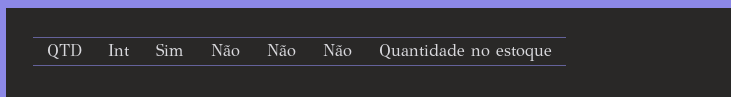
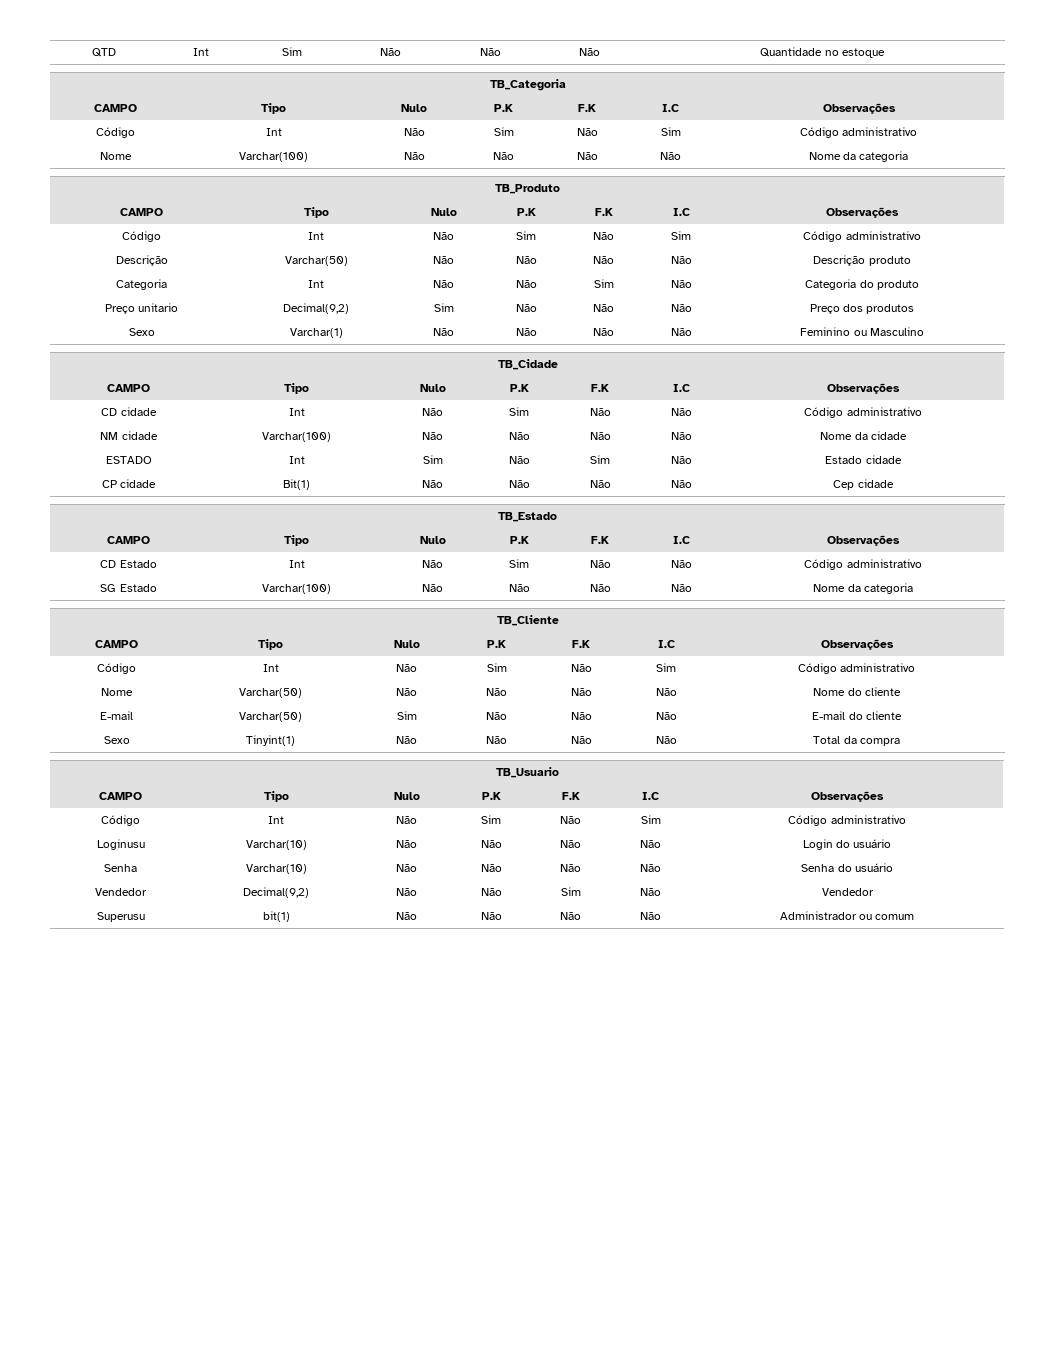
(552, 54) none -> [489,79,566,91] [94,104,137,112] [261,103,286,114] [401,104,427,112] [494,104,513,112] [578,104,596,112] [662,104,679,112] [822,103,896,114] [96,127,135,138] [265,128,282,136] [403,128,425,136] [493,127,514,136] [576,128,598,136] [660,127,681,136] [799,127,918,138] [100,152,132,160] [239,152,308,162] [403,152,425,160] [493,152,514,160] [576,152,598,160] [660,152,681,160] [808,151,909,162] [495,184,560,194] [120,208,163,216] [303,207,329,218] [430,208,457,216] [516,208,536,216] [594,208,613,216] [672,208,690,216] [826,207,899,218] [122,231,161,242] [308,232,324,240] [433,232,454,240] [516,231,536,240] [593,232,614,240] [671,231,691,240] [803,231,921,242] [115,255,168,266] [284,256,348,266] [433,256,454,264] [515,256,537,264] [593,256,614,264] [670,256,692,264] [813,255,911,266] [116,279,167,290] [308,280,324,288] [433,280,454,288] [515,280,537,288] [593,279,614,288] [670,280,692,288] [805,279,919,290] [104,303,179,314] [283,303,349,314] [433,303,454,312] [515,304,537,312] [593,304,614,312] [670,304,692,312] [809,304,915,314] [128,328,155,336] [289,328,343,338] [433,328,454,336] [515,328,537,336] [593,328,614,336] [670,328,692,336] [800,327,924,336] [497,359,558,370] [107,384,150,392] [284,383,309,394] [419,384,446,392] [509,384,529,392] [591,384,609,392] [672,384,690,392] [827,383,900,394] [101,407,157,416] [288,408,305,416] [422,408,443,416] [509,407,529,416] [589,408,611,416] [670,408,692,416] [804,407,922,418] [100,431,158,440] [262,432,331,442] [422,432,443,440] [508,432,530,440] [589,432,611,440] [670,432,692,440] [820,431,907,440] [105,456,152,464] [288,456,305,464] [422,455,443,464] [508,456,530,464] [590,455,610,464] [670,456,692,464] [825,455,902,464] [101,479,157,488] [283,479,310,490] [422,480,443,488] [508,480,530,488] [589,480,611,488] [670,480,692,488] [833,479,894,490] [498,512,557,522] [107,536,150,544] [284,535,309,546] [419,536,446,544] [509,536,529,544] [591,536,609,544] [672,536,690,544] [827,535,900,546] [100,560,157,568] [288,560,305,568] [422,560,443,568] [509,559,529,568] [589,560,611,568] [670,560,692,568] [804,559,922,570] [100,584,157,592] [262,584,331,594] [422,584,443,592] [508,584,530,592] [589,584,611,592] [670,584,692,592] [813,583,913,594] [496,615,559,626] [95,640,138,648] [258,639,283,650] [393,640,420,648] [487,640,506,648] [572,640,590,648] [657,640,675,648] [820,639,894,650] [97,663,136,674] [262,664,279,672] [396,664,417,672] [486,663,507,672] [570,664,592,672] [656,663,676,672] [797,663,916,674] [101,688,133,696] [239,688,302,698] [396,688,417,696] [486,688,507,696] [570,688,592,696] [655,688,677,696] [813,687,901,696] [100,711,133,720] [239,712,302,722] [396,711,417,720] [486,712,507,720] [570,712,592,720] [655,712,677,720] [812,711,902,720] [103,736,130,744] [246,735,295,746] [396,736,417,744] [486,736,507,744] [570,736,592,744] [655,736,677,744] [813,736,900,746] [495,767,559,778] [99,792,142,800] [263,791,289,802] [393,792,420,800] [481,792,501,800] [561,792,580,800] [642,792,659,800] [811,791,884,802] [101,815,140,826] [268,816,284,824] [396,816,417,824] [481,815,501,824] [560,816,581,824] [640,815,661,824] [788,815,906,826] [96,839,145,850] [245,840,307,850] [396,840,417,848] [480,840,502,848] [560,840,581,848] [640,840,661,848] [802,839,892,850] [104,864,137,872] [245,864,307,874] [396,864,417,872] [480,864,502,872] [560,864,581,872] [640,864,661,872] [801,863,893,872] [95,888,147,896] [243,887,309,898] [396,888,417,896] [480,888,502,896] [560,887,581,896] [640,888,661,896] [821,888,874,896] [96,912,145,922] [262,911,290,922] [396,912,417,920] [480,912,502,920] [560,912,581,920] [640,912,661,920] [779,911,915,920] // TB_Categoria // CAMPO | Tipo | Nulo | P.K | F.K | I.C | Observações // Código | Int | Não | Sim | Não | Sim | Código administrativo // Nome | Varchar(100) | Não | Não | Não | Não | Nome da categoria // TB_Produto // CAMPO | Tipo | Nulo | P.K | F.K | I.C | Observações // Código | Int | Não | Sim | Não | Sim | Código administrativo // Descrição | Varchar(50) | Não | Não | Não | Não | Descrição produto // Categoria | Int | Não | Não | Sim | Não | Categoria do produto // Preço unitario | Decimal(9,2) | Sim | Não | Não | Não | Preço dos produtos // Sexo | Varchar(1) | Não | Não | Não | Não | Feminino ou Masculino // TB_Cidade // CAMPO | Tipo | Nulo | P.K | F.K | I.C | Observações // CD cidade | Int | Não | Sim | Não | Não | Código administrativo // NM cidade | Varchar(100) | Não | Não | Não | Não | Nome da cidade // ESTADO | Int | Sim | Não | Sim | Não | Estado cidade // CP cidade | Bit(1) | Não | Não | Não | Não | Cep cidade // TB_Estado // CAMPO | Tipo | Nulo | P.K | F.K | I.C | Observações // CD Estado | Int | Não | Sim | Não | Não | Código administrativo // SG Estado | Varchar(100) | Não | Não | Não | Não | Nome da categoria // TB_Cliente // CAMPO | Tipo | Nulo | P.K | F.K | I.C | Observações // Código | Int | Não | Sim | Não | Sim | Código administrativo // Nome | Varchar(50) | Não | Não | Não | Não | Nome do cliente // E-mail | Varchar(50) | Sim | Não | Não | Não | E-mail do cliente // Sexo | Tinyint(1) | Não | Não | Não | Não | Total da compra // TB_Usuario // CAMPO | Tipo | Nulo | P.K | F.K | I.C | Observações // Código | Int | Não | Sim | Não | Sim | Código administrativo // Loginusu | Varchar(10) | Não | Não | Não | Não | Login do usuário // Senha | Varchar(10) | Não | Não | Não | Não | Senha do usuário // Vendedor | Decimal(9,2) | Não | Não | Sim | Não | Vendedor // Superusu | bit(1) | Não | Não | Não | Não | Administrador ou comum

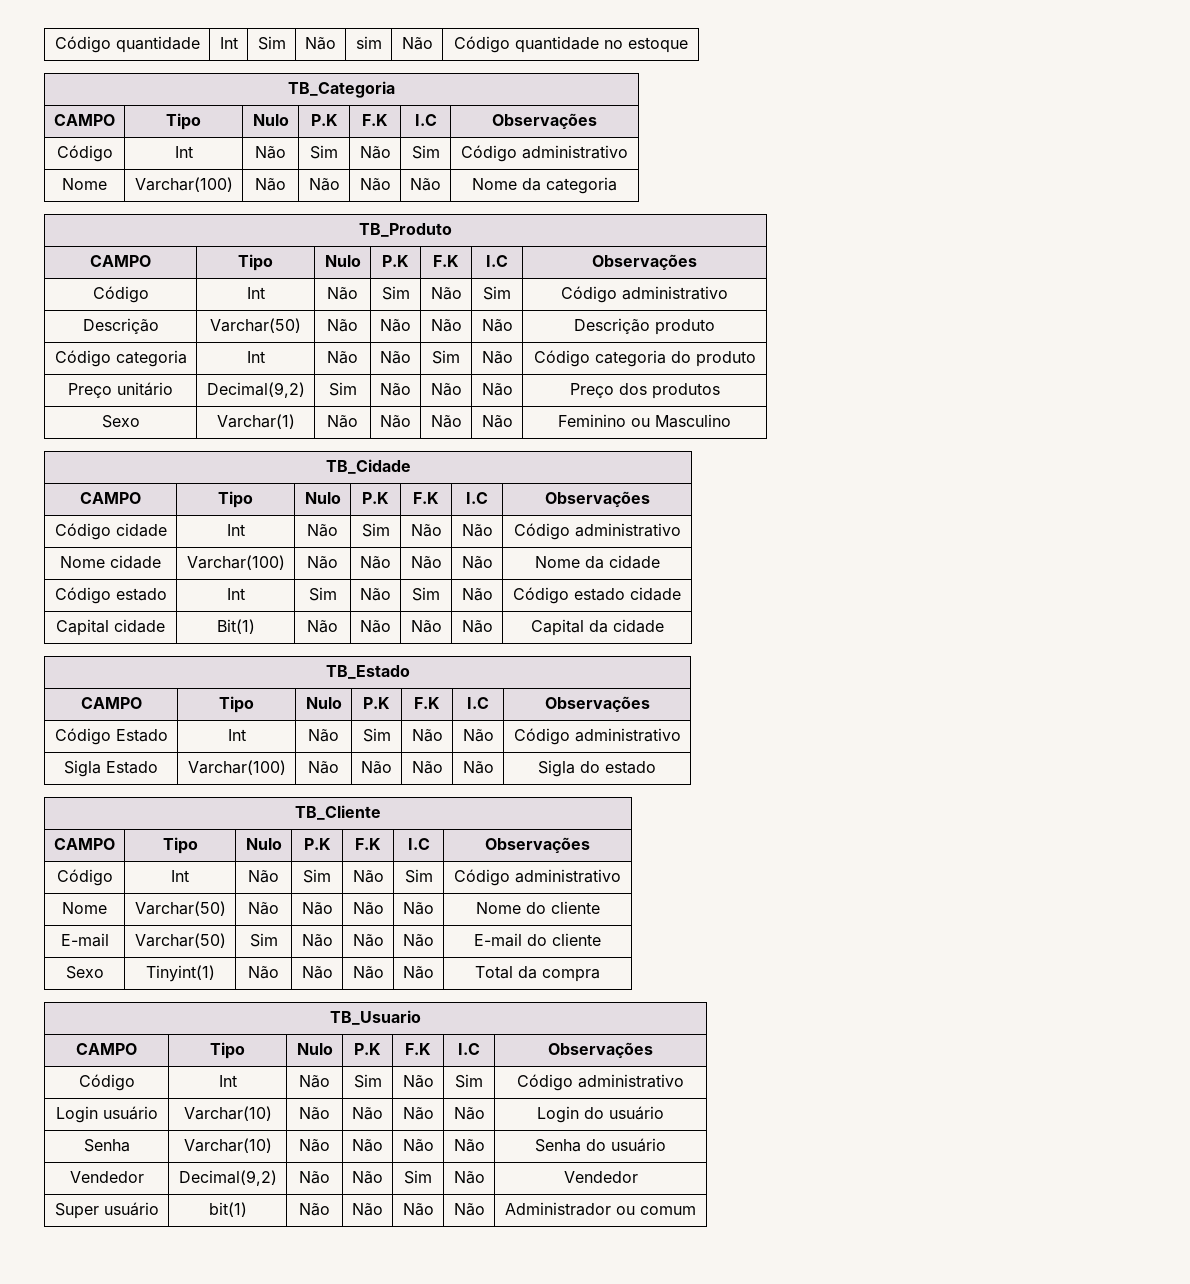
[92,48,116,57] [192,48,209,56] [282,47,302,56] [380,48,401,56] [479,48,501,56] [579,48,600,56] [760,47,823,57] QTD | Int | Sim | Não | Não | Não | Quantidade -> [54,36,200,53] [219,37,238,49] [257,36,286,50] [305,37,336,50] [355,36,382,49] [401,37,433,50] [453,36,599,53] Código quantidade | Int | Sim | Não | sim | Não | Código quantidade
[116,279,167,290] Categoria -> [54,350,187,367] Código categoria
[805,279,857,290] Categoria -> [533,350,666,367] Código categoria
[138,303,179,312] unitario -> [117,382,173,396] unitário
[101,408,118,416] CD -> [54,523,111,540] Código
[100,432,119,440] NM -> [60,556,105,568] Nome
[105,456,152,464] ESTADO -> [54,587,167,604] Código estado
[825,455,902,464] [101,480,117,488] Estado cidade // CP -> [513,587,681,604] [56,619,109,636] Código estado cidade // Capital
[833,480,855,490] Cep -> [530,619,608,636] Capital da
[100,560,117,568] CD -> [54,728,111,745] Código
[100,584,117,592] SG -> [64,760,101,777] Sigla
[813,583,913,594] Nome da categoria -> [538,760,656,777] Sigla do estado
[96,839,145,850] Loginusu -> [55,1106,158,1123] Login usuário
[96,912,145,922] Superusu -> [54,1202,159,1219] Super usuário

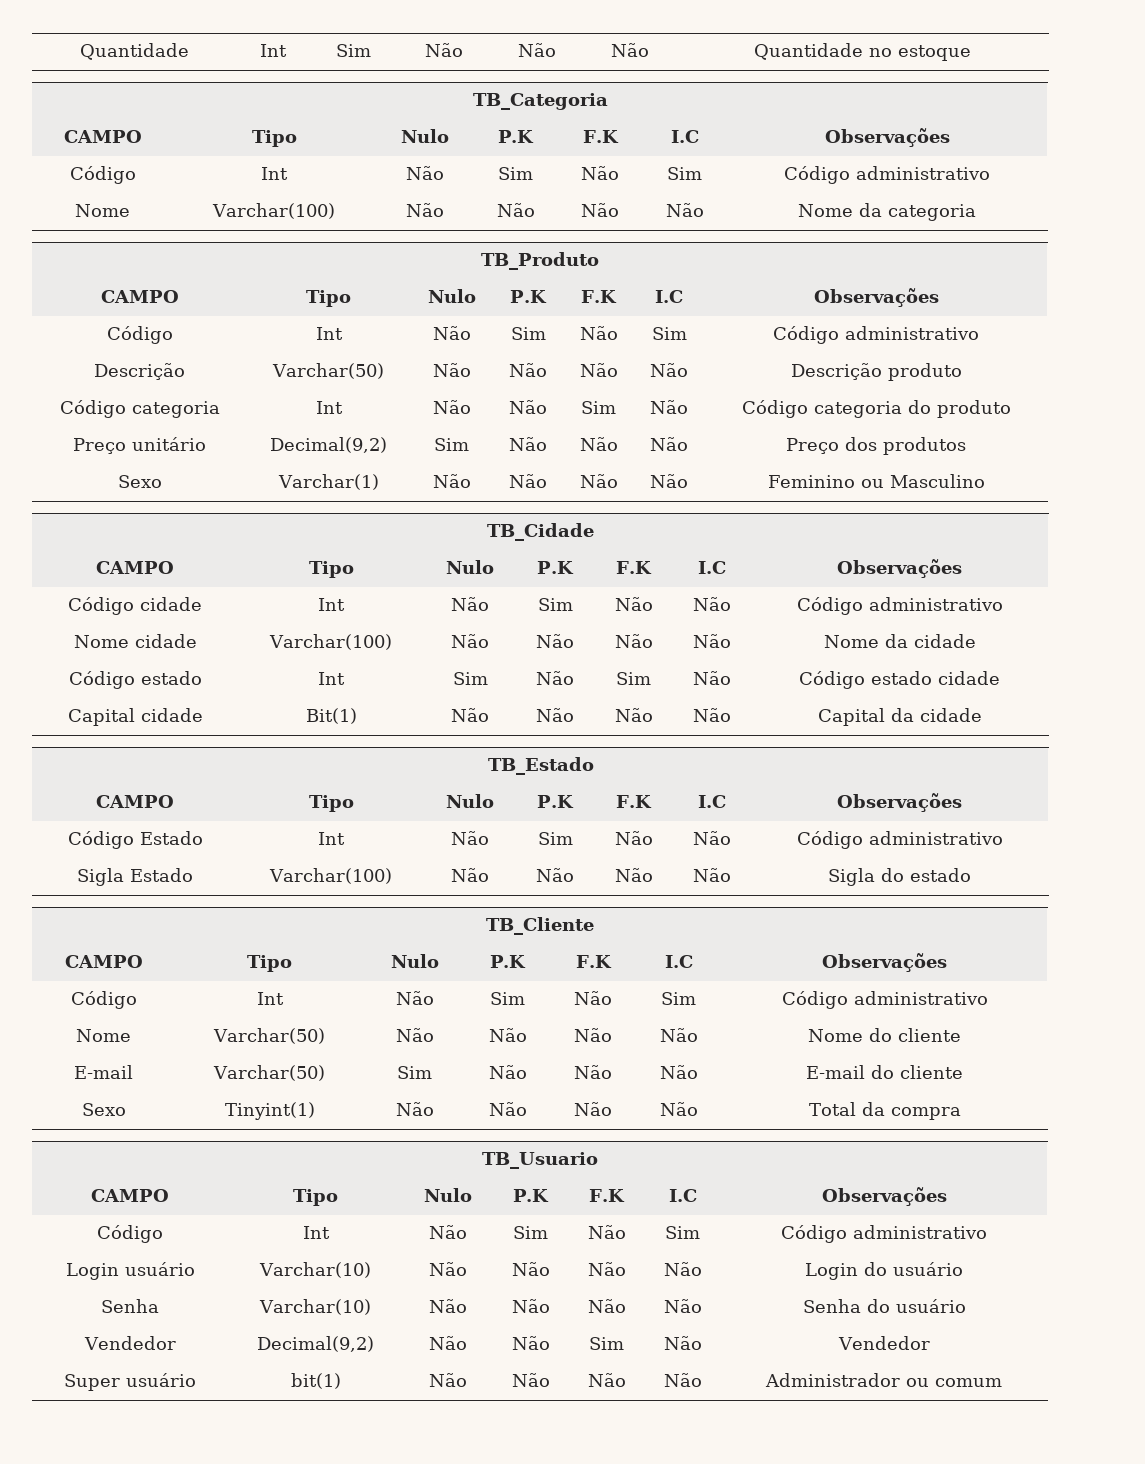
[54,36,200,53] [219,37,238,49] [257,36,286,50] [305,37,336,50] [355,36,382,49] [401,37,433,50] [453,36,599,53] Código quantidade | Int | Sim | Não | sim | Não | Código quantidade -> [79,43,189,60] [259,44,287,57] [336,44,371,57] [425,43,463,57] [518,43,556,57] [611,43,649,57] [754,43,863,60] Quantidade | Int | Sim | Não | Não | Não | Quantidade

